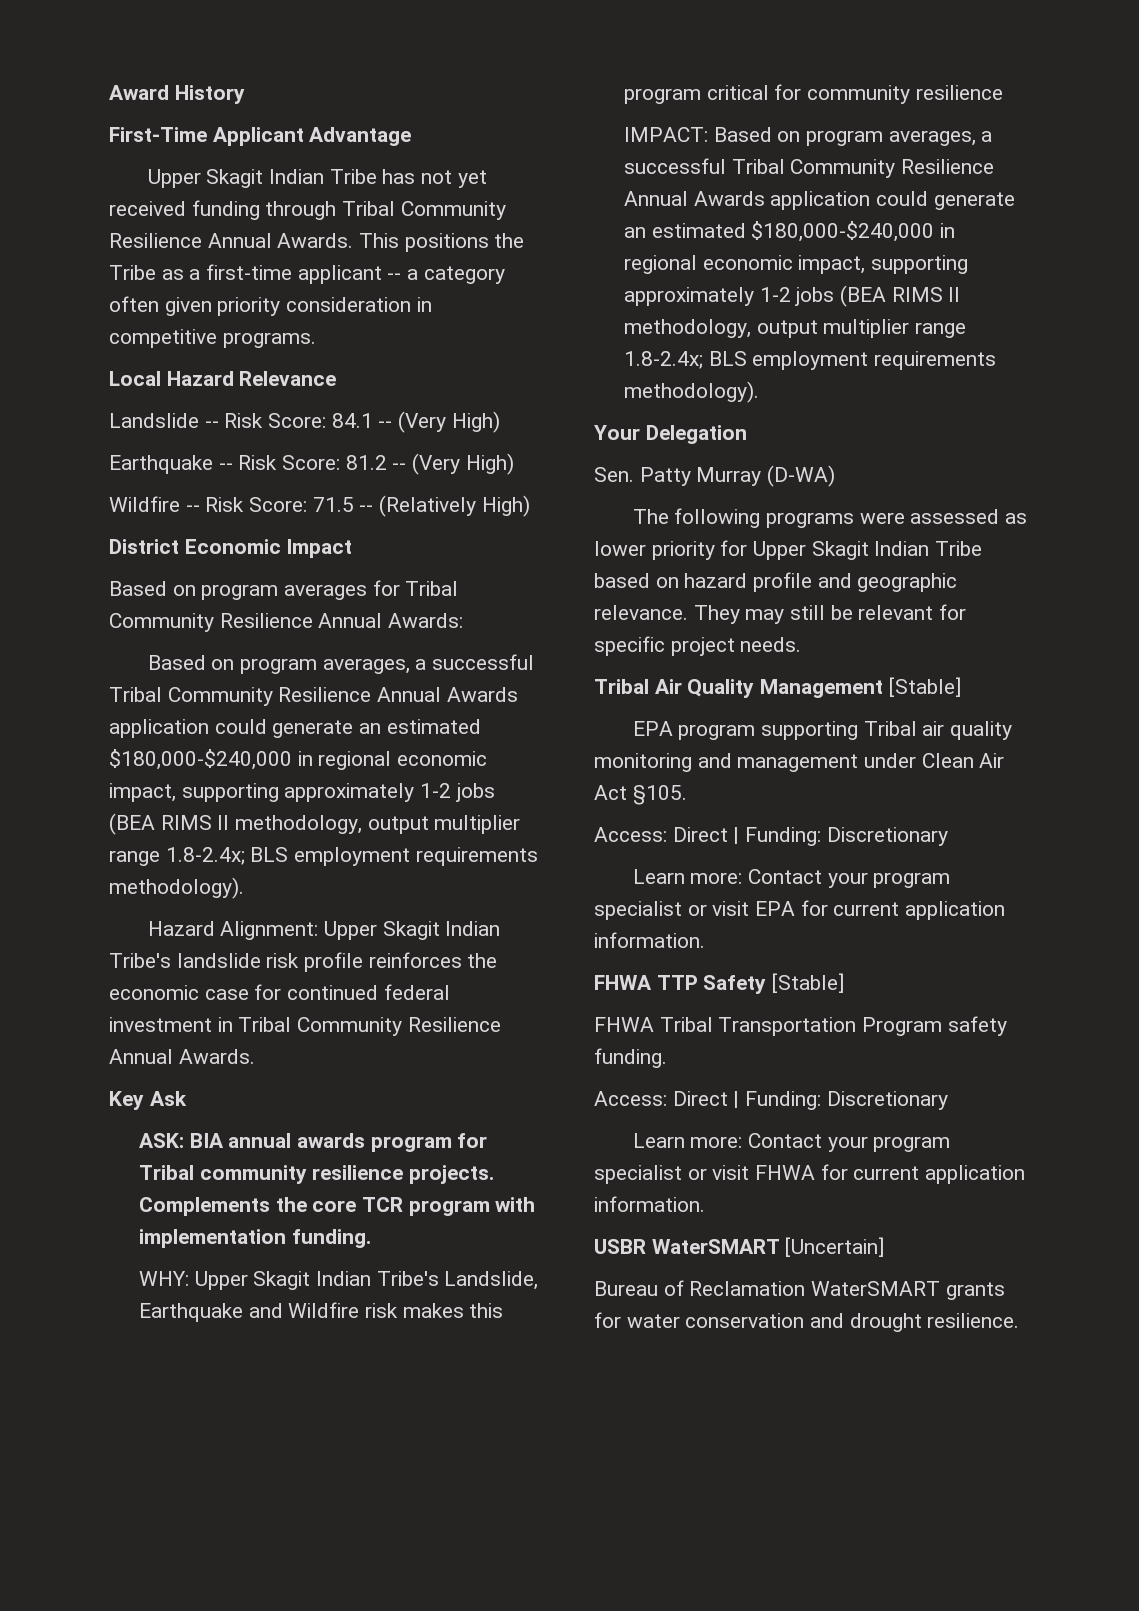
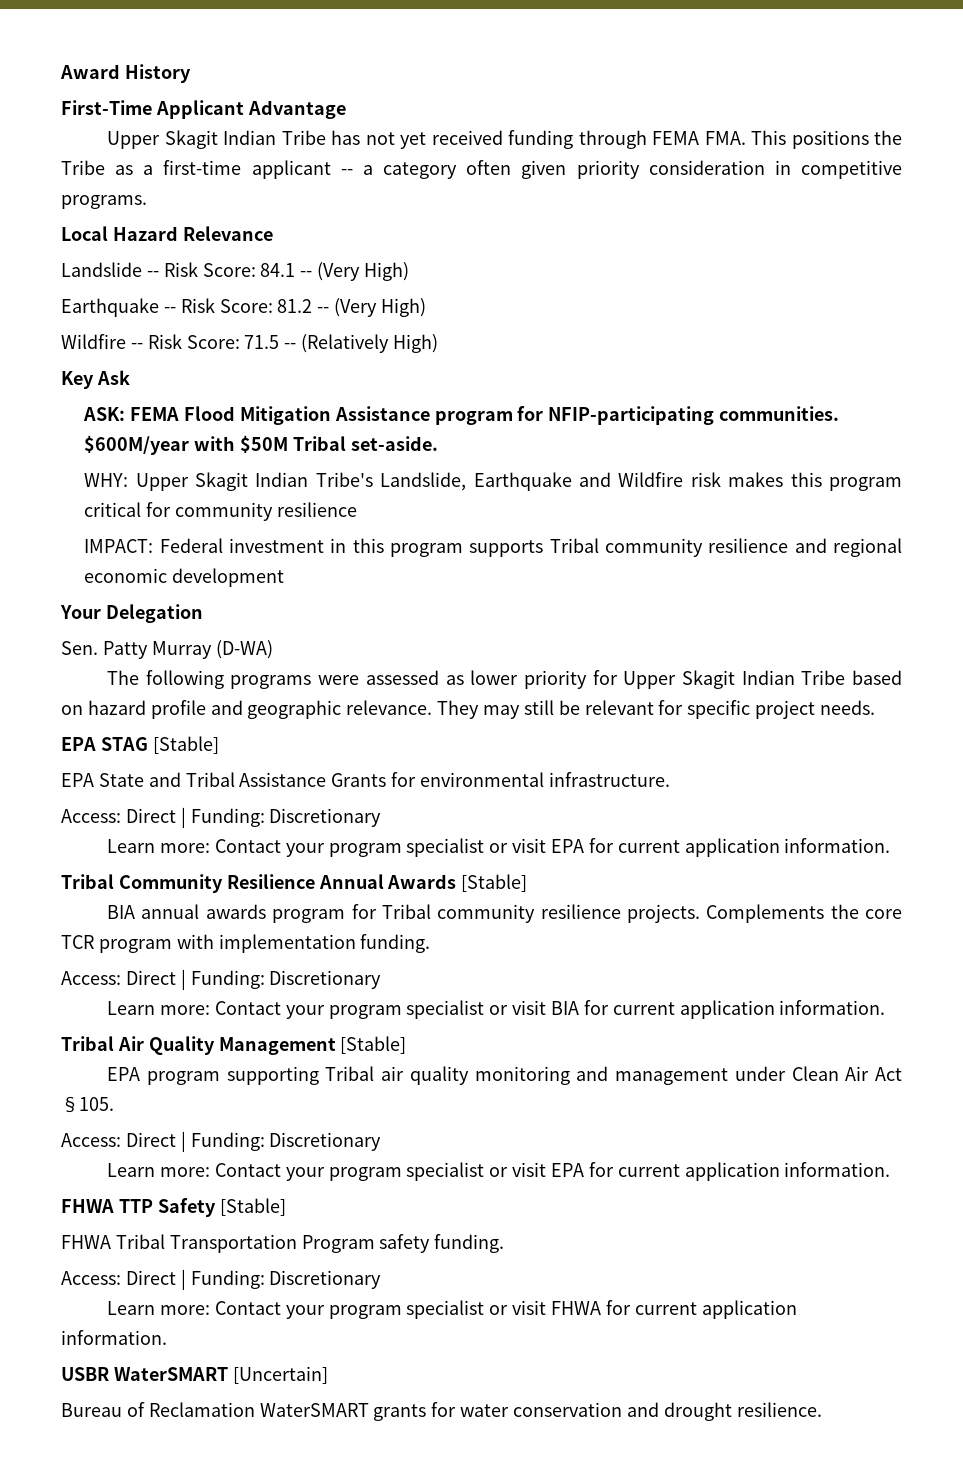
[342,201,506,220] [109,233,354,248] Tribal Community Resilience Annual Awards. -> [652,131,746,145] FEMA FMA.
[109,539,353,558] [109,580,459,600] [109,613,464,632] [147,654,534,674] [109,687,518,706] [109,719,481,738] [109,749,488,770] [109,783,495,802] [109,813,521,835] [109,847,538,866] [109,877,244,899] [147,921,501,940] [109,952,498,972] [109,984,450,1000] [109,1017,501,1036] [109,1049,255,1064] [109,1091,187,1110] [138,1133,488,1152] [138,1165,494,1184] [138,1197,536,1216] [138,1229,371,1248] District Economic Impact // Based on program averages for Tribal Community Resilience Annual Awards: // Based on program averages, a successful Tribal Community Resilience Annual Awards application could generate an estimated $180,000-$240,000 in regional economic impact, supporting approximately 1-2 jobs (BEA RIMS II methodology, output multiplier range 1.8-2.4x; BLS employment requirements methodology). // Hazard Alignment: Upper Skagit Indian Tribe's landslide risk profile reinforces the economic case for continued federal investment in Tribal Community Resilience Annual Awards. // Key Ask // ASK: BIA annual awards program for Tribal community resilience projects. Complements the core TCR program with implementation funding. -> [61,370,130,389] [83,406,840,425] [84,435,438,455] Key Ask // ASK: FEMA Flood Mitigation Assistance program for NFIP-participating communities. $600M/year with $50M Tribal set-aside.
[713,127,993,146] [623,158,994,178] [623,191,1015,210] [623,221,955,242] [623,255,968,274] [623,285,961,307] [623,319,966,338] [623,351,996,370] [623,381,759,403] Based on program averages, a successful Tribal Community Resilience Annual Awards application could generate an estimated $180,000-$240,000 in regional economic impact, supporting approximately 1-2 jobs (BEA RIMS II methodology, output multiplier range 1.8-2.4x; BLS employment requirements methodology). -> [159,538,902,557] [84,568,285,587] Federal investment in this program supports Tribal community resilience and regional economic development
(802, 644) none -> [61,736,219,754] [61,772,670,787] [61,807,382,828] [107,838,891,857] [61,874,528,893] [107,904,902,923] [61,934,431,953] [61,969,382,990] [107,1000,886,1019] // EPA STAG [Stable] // EPA State and Tribal Assistance Grants for environmental infrastructure. // Access: Direct | Funding: Discretionary // Learn more: Contact your program specialist or visit EPA for current application information. // Tribal Community Resilience Annual Awards [Stable] // BIA annual awards program for Tribal community resilience projects. Complements the core TCR program with implementation funding. // Access: Direct | Funding: Discretionary // Learn more: Contact your program specialist or visit BIA for current application information.

